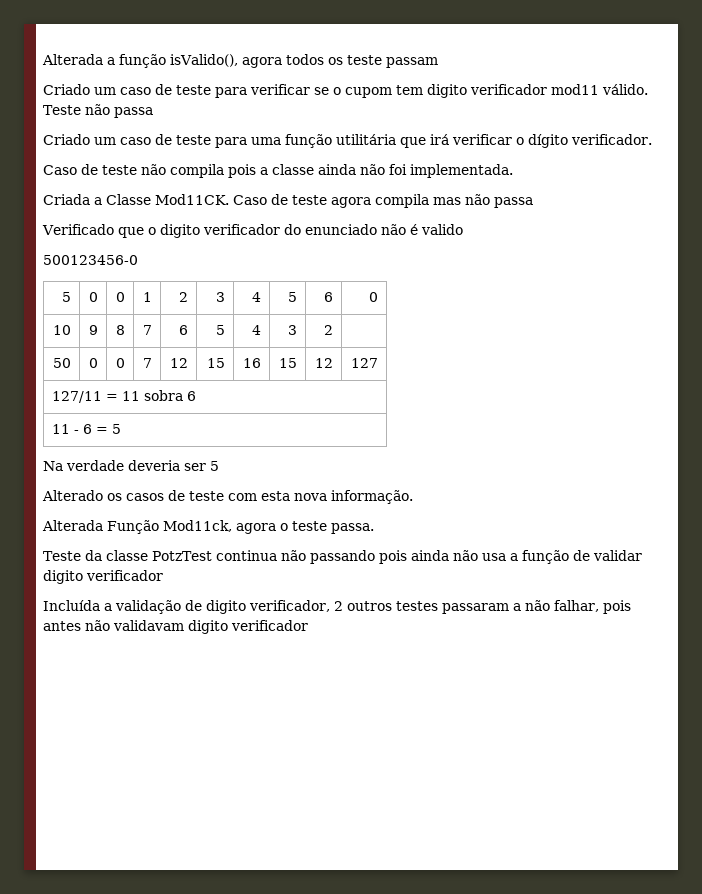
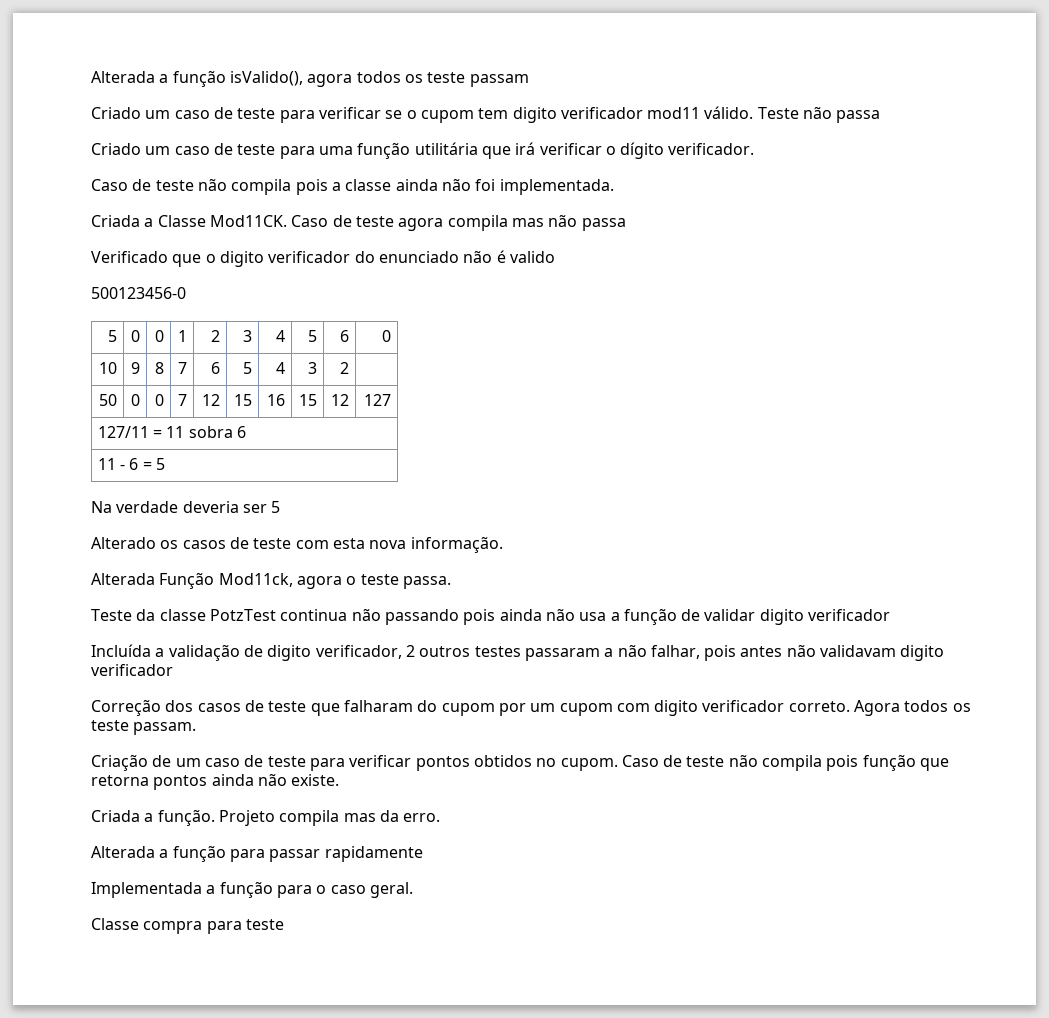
(308, 625) none -> [91,699,971,716] [91,720,197,735] [91,754,950,771] [91,773,340,790] [91,809,441,826] [91,845,423,862] [91,881,413,898] [91,918,284,934] // Correção dos casos de teste que falharam do cupom por um cupom com digito verificador correto. Agora todos os teste passam. // Criação de um caso de teste para verificar pontos obtidos no cupom. Caso de teste não compila pois função que retorna pontos ainda não existe. // Criada a função. Projeto compila mas da erro. // Alterada a função para passar rapidamente // Implementada a função para o caso geral. // Classe compra para teste

